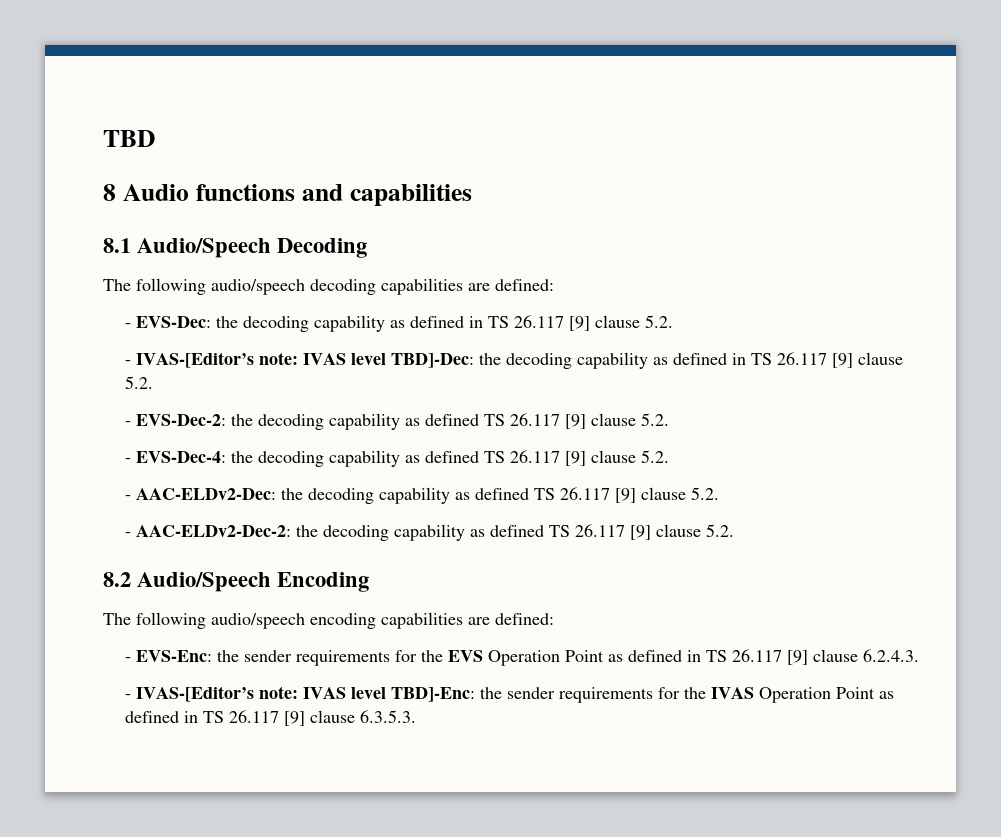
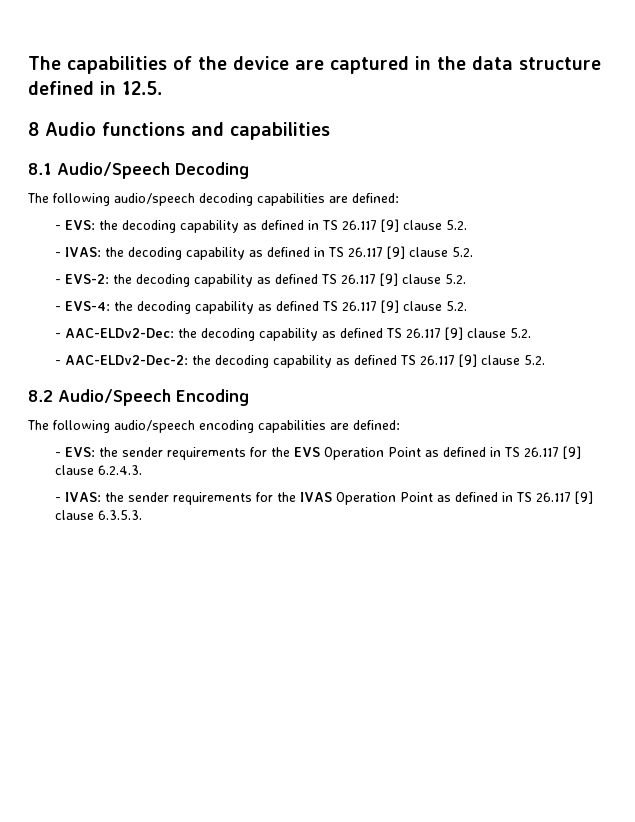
[103,130,155,147] TBD -> [28,56,601,74] [28,81,162,95] The capabilities of the device are captured in the data structure defined in 12.5.
[136,316,212,328] EVS-Dec: -> [64,220,95,230] EVS:
[136,352,475,368] IVAS-[Editor’s note: IVAS level TBD]-Dec: -> [64,247,101,257] IVAS:
[136,414,227,426] EVS-Dec-2: -> [64,274,109,284] EVS-2:
[136,451,227,463] EVS-Dec-4: -> [64,301,110,311] EVS-4:
[136,650,213,662] EVS-Enc: -> [64,447,95,457] EVS:
[136,686,476,702] IVAS-[Editor’s note: IVAS level TBD]-Enc: -> [64,492,101,502] IVAS:

